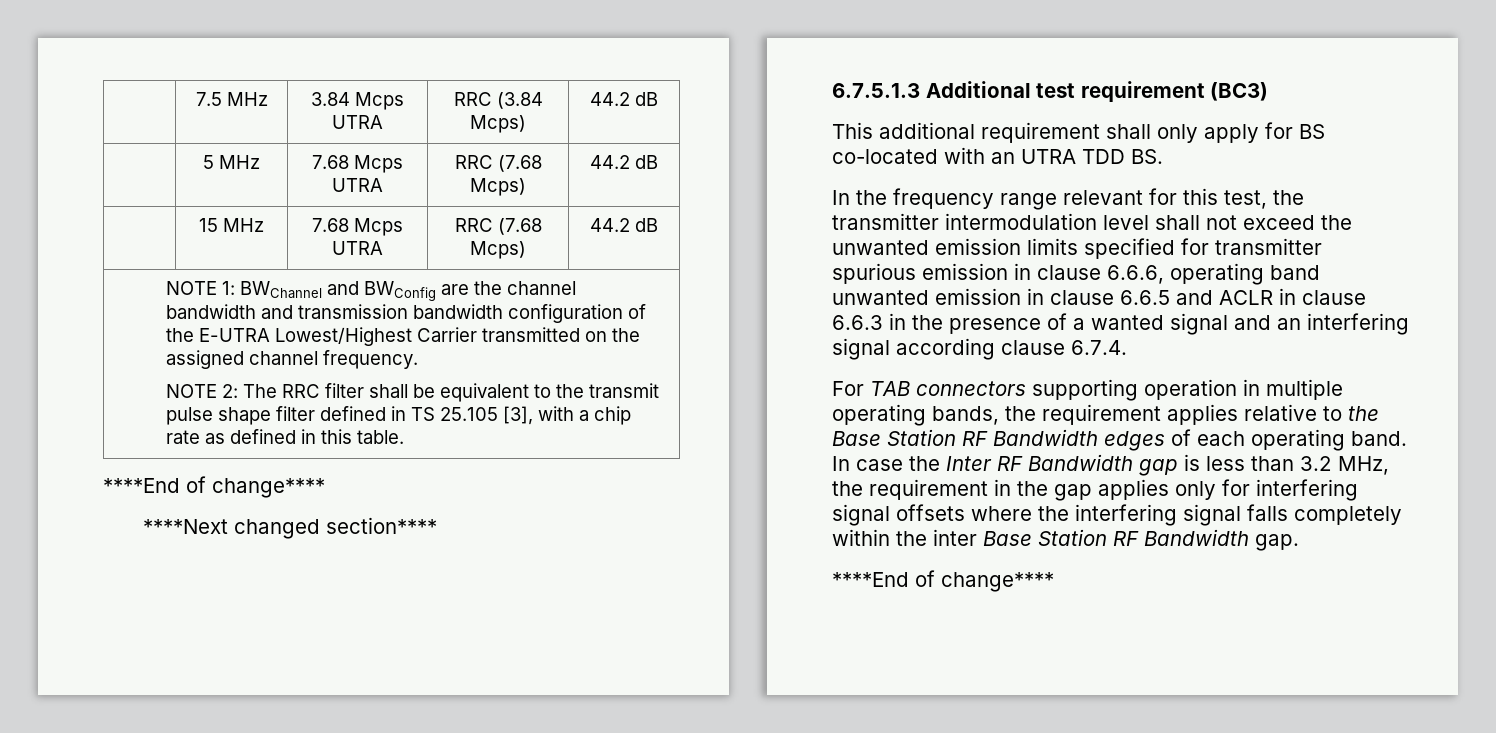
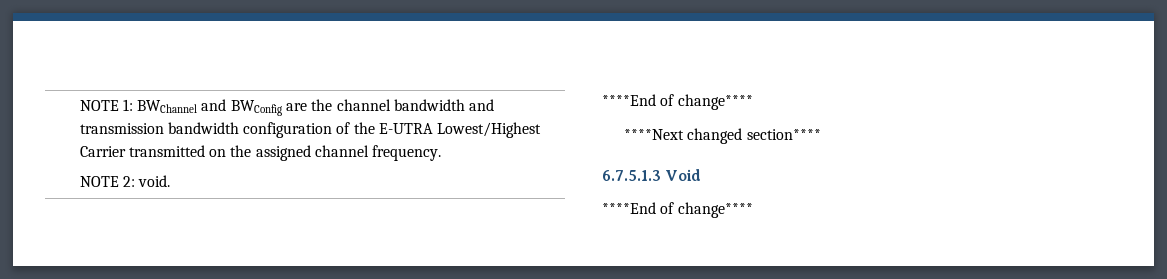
[195,92,268,106] [311,92,404,110] [332,115,383,129] [453,92,543,109] [470,115,526,133] [590,92,658,106] [203,155,260,169] [312,155,403,173] [332,178,383,192] [454,155,542,172] [470,178,526,196] [590,155,658,169] [199,218,264,232] [312,218,403,236] [332,241,383,255] [454,218,542,235] [470,241,526,259] [590,218,658,232] | 7.5 MHz | 3.84 Mcps UTRA | RRC (3.84 Mcps) | 44.2 dB // | 5 MHz | 7.68 Mcps UTRA | RRC (7.68 Mcps) | 44.2 dB // | 15 MHz | 7.68 Mcps UTRA | RRC (7.68 Mcps) | 44.2 dB // -> (79, 105) none
[243,383,660,402] [166,406,632,425] [166,429,405,444] The RRC filter shall be equivalent to the transmit pulse shape filter defined in TS 25.105 [3], with a chip rate as defined in this table. -> [138,175,171,187] void.
[925,81,1269,102] [832,122,1325,143] [832,147,1163,164] [832,188,1304,210] [832,213,1352,230] [832,238,1322,259] [832,263,1320,285] [832,288,1366,305] [832,313,1409,335] [832,338,1127,360] [832,379,1343,401] [832,404,1379,426] [832,429,1407,451] [832,454,1389,476] [832,479,1358,501] [832,504,1402,526] [832,529,1299,551] Additional test requirement (BC3) // This additional requirement shall only apply for BS co-located with an UTRA TDD BS. // In the frequency range relevant for this test, the transmitter intermodulation level shall not exceed the unwanted emission limits specified for transmitter spurious emission in clause 6.6.6, operating band unwanted emission in clause 6.6.5 and ACLR in clause 6.6.3 in the presence of a wanted signal and an interfering signal according clause 6.7.4. // For TAB connectors supporting operation in multiple operating bands, the requirement applies relative to the Base Station RF Bandwidth edges of each operating band. In case the Inter RF Bandwidth gap is less than 3.2 MHz, the requirement in the gap applies only for interfering signal offsets where the interfering signal falls completely within the inter Base Station RF Bandwidth gap. -> [665,169,702,181] Void

